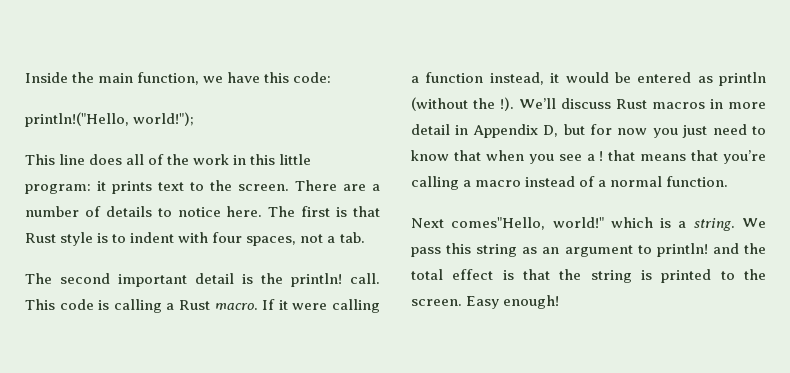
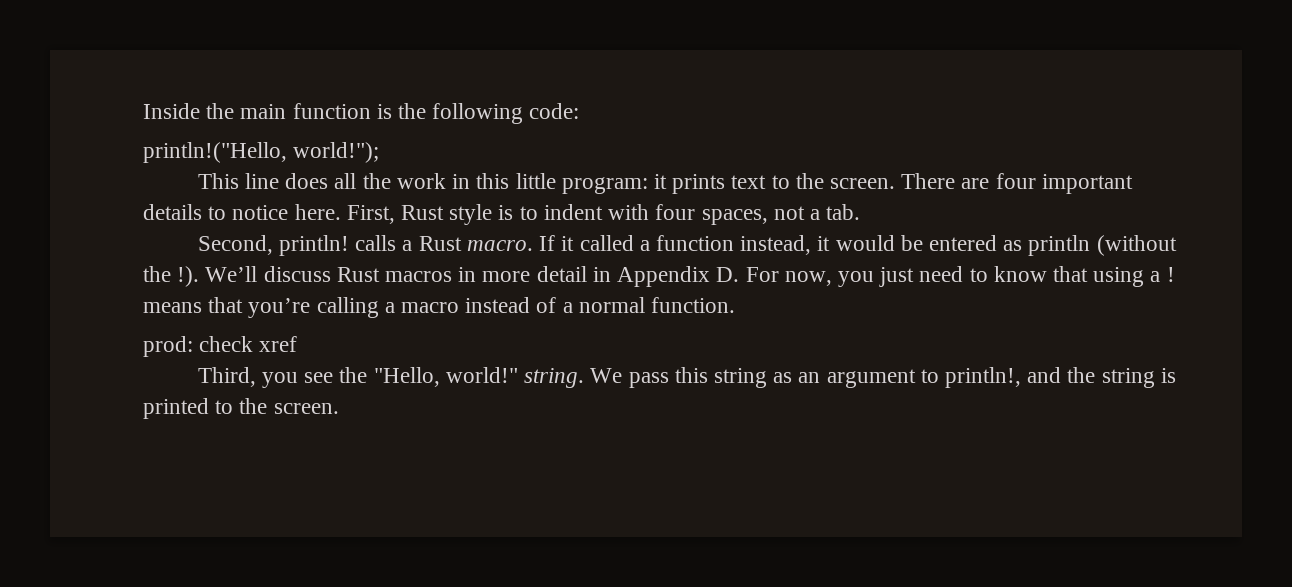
[137,72,290,85] function, we have this -> [292,103,524,124] function is the following
[148,154,165,165] of -> (357, 181) none
[372,184,380,191] [25,206,101,217] a number of -> [995,173,1133,194] four important
[268,206,381,217] The first is that -> [346,205,395,224] First,
[25,273,380,287] [25,299,162,313] The second important detail is the println! call. This code is calling -> [197,235,397,256] Second, println! calls
[292,299,380,313] were calling -> [579,235,634,251] called
[543,124,648,137] D, but for now -> [716,267,832,286] D. For now,
[485,150,582,164] when you see -> [1093,267,1145,287] using
[608,150,636,161] that -> (1175, 274) none
[411,217,687,230] Next comes"Hello, world!" which is a -> [143,336,298,357] [197,367,518,388] prod: check xref // Third, you see the "Hello, world!"
[656,243,708,257] println! -> [944,367,1021,388] println!,
[411,269,582,280] total effect is that the -> (1096, 375) none
[466,295,560,309] Easy enough! -> (339, 408) none

